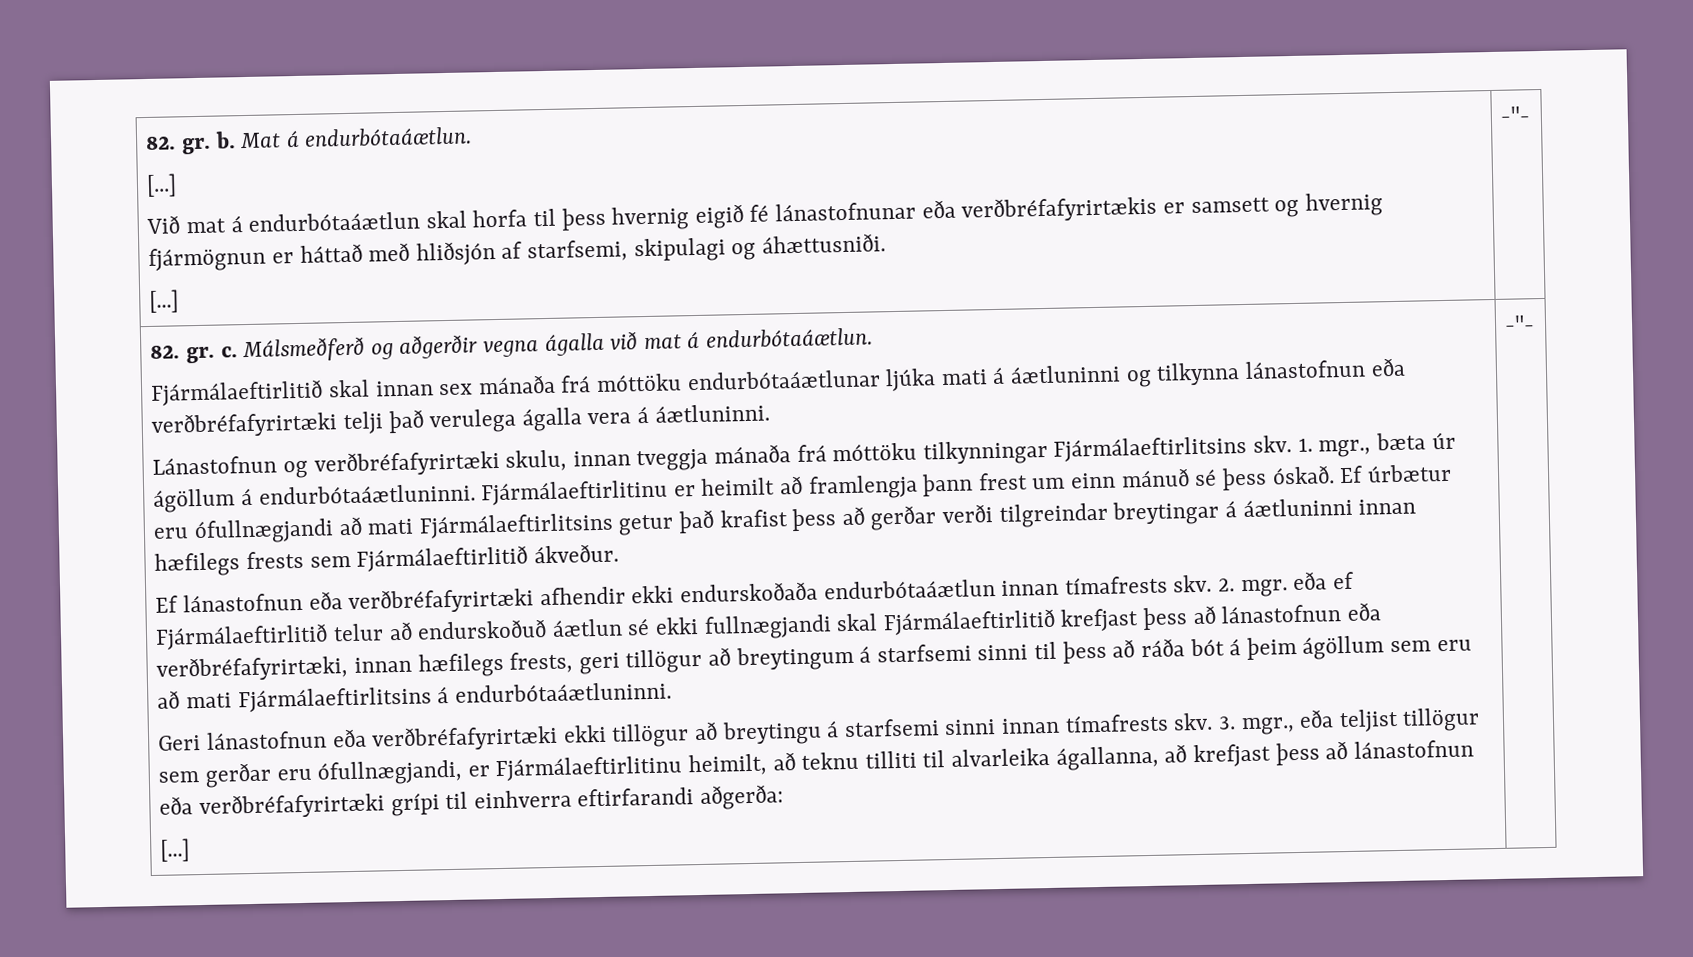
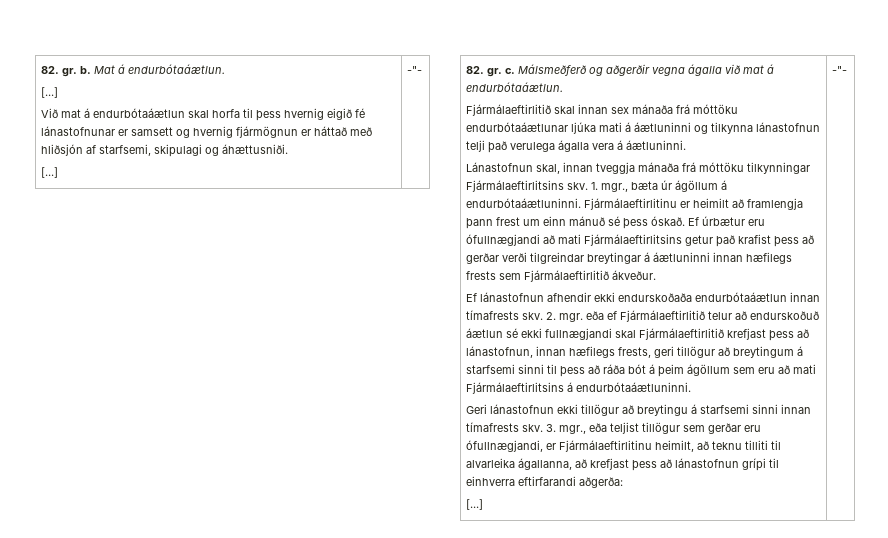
[921,195,1158,223] eða verðbréfafyrirtækis -> (115, 131) none
[1370,357,1406,377] [151,411,339,438] eða verðbréfafyrirtæki -> (820, 127) none
[282,449,568,479] og verðbréfafyrirtæki skulu, -> [535,164,560,174] skal,
[308,587,535,615] eða verðbréfafyrirtæki -> (544, 297) none
[1221,602,1381,624] [156,655,349,682] lánastofnun eða verðbréfafyrirtæki, -> [465,346,533,358] lánastofnun,
[331,724,559,752] eða verðbréfafyrirtæki -> (554, 409) none
[159,792,385,820] eða verðbréfafyrirtæki -> (739, 463) none

